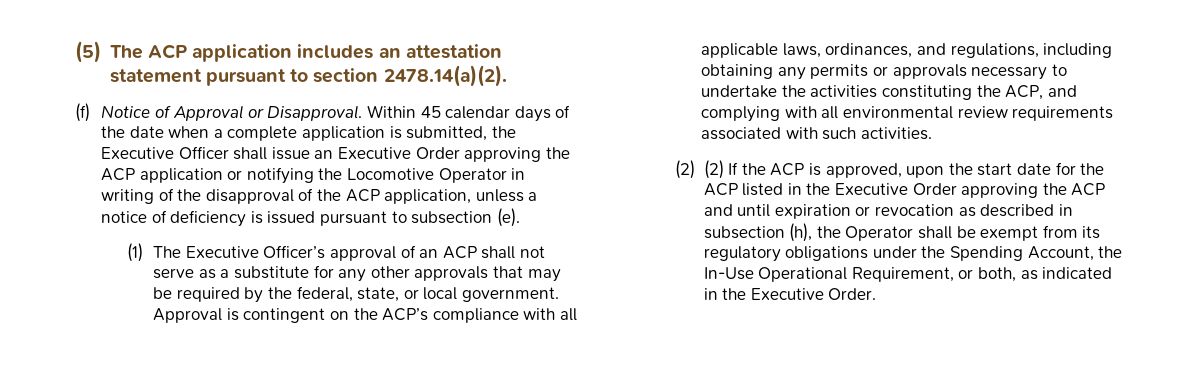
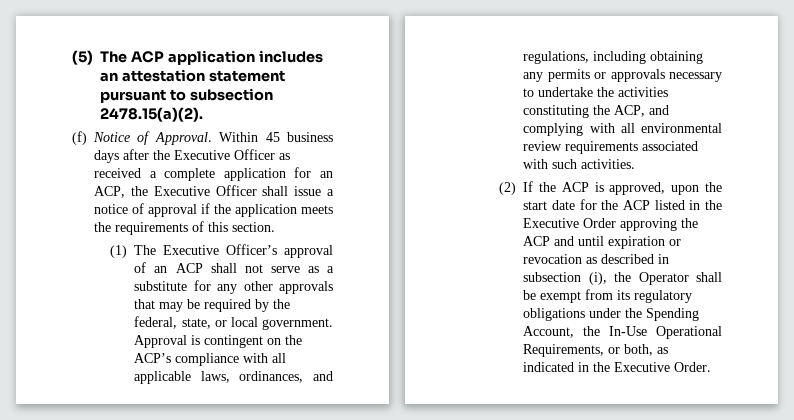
[313,65,507,87] section 2478.14(a)(2). -> [189,88,273,101] [100,107,203,122] subsection 2478.15(a)(2).
[173,105,571,122] [101,126,488,141] Approval or Disapproval. Within 45 calendar days of the date when a complete application is submitted, -> [154,132,333,145] [94,149,290,163] [94,167,333,181] [94,186,125,198] Approval. Within 45 business days after the Executive Officer as received a complete application for an ACP,
[314,147,570,162] [101,167,526,184] [101,188,538,204] [101,208,520,227] an Executive Order approving the ACP application or notifying the Locomotive Operator in writing of the disapproval of the ACP application, unless a notice of deficiency is issued pursuant to subsection (e). -> [327,189,335,196] [94,203,333,217] [94,221,275,235] a notice of approval if the application meets the requirements of this section.
[703,160,724,179] (2) -> (517, 188) none
[789,223,813,242] (h), -> [588,272,607,285] (i),
[851,267,954,282] Requirement, -> [523,344,605,357] Requirements,

